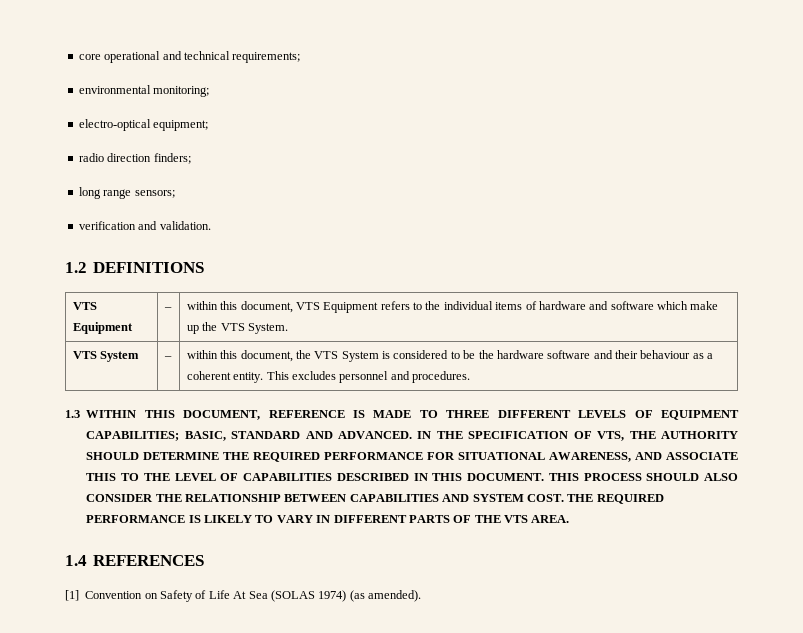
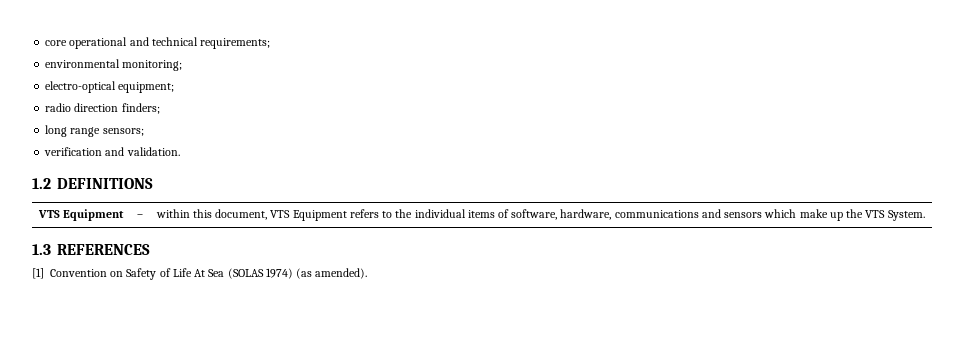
[538,301,654,310] hardware and software -> [511,209,763,220] software, hardware, communications and sensors
[72,351,140,362] [163,356,172,359] [186,350,714,362] [186,371,471,383] [65,410,739,420] [86,431,738,441] [86,452,738,462] [86,473,738,481] [86,494,664,504] [86,515,570,523] [65,555,87,566] // VTS System | – | within this document, the VTS System is considered to be the hardware software and their behaviour as a coherent entity. This excludes personnel and procedures. // 1.3 WITHIN THIS DOCUMENT, REFERENCE IS MADE TO THREE DIFFERENT LEVELS OF EQUIPMENT CAPABILITIES; BASIC, STANDARD AND ADVANCED. IN THE SPECIFICATION OF VTS, THE AUTHORITY SHOULD DETERMINE THE REQUIRED PERFORMANCE FOR SITUATIONAL AWARENESS, AND ASSOCIATE THIS TO THE LEVEL OF CAPABILITIES DESCRIBED IN THIS DOCUMENT. THIS PROCESS SHOULD ALSO CONSIDER THE RELATIONSHIP BETWEEN CAPABILITIES AND SYSTEM COST. THE REQUIRED PERFORMANCE IS LIKELY TO VARY IN DIFFERENT PARTS OF THE VTS AREA. // 1.4 -> [32,244,51,255] // 1.3

